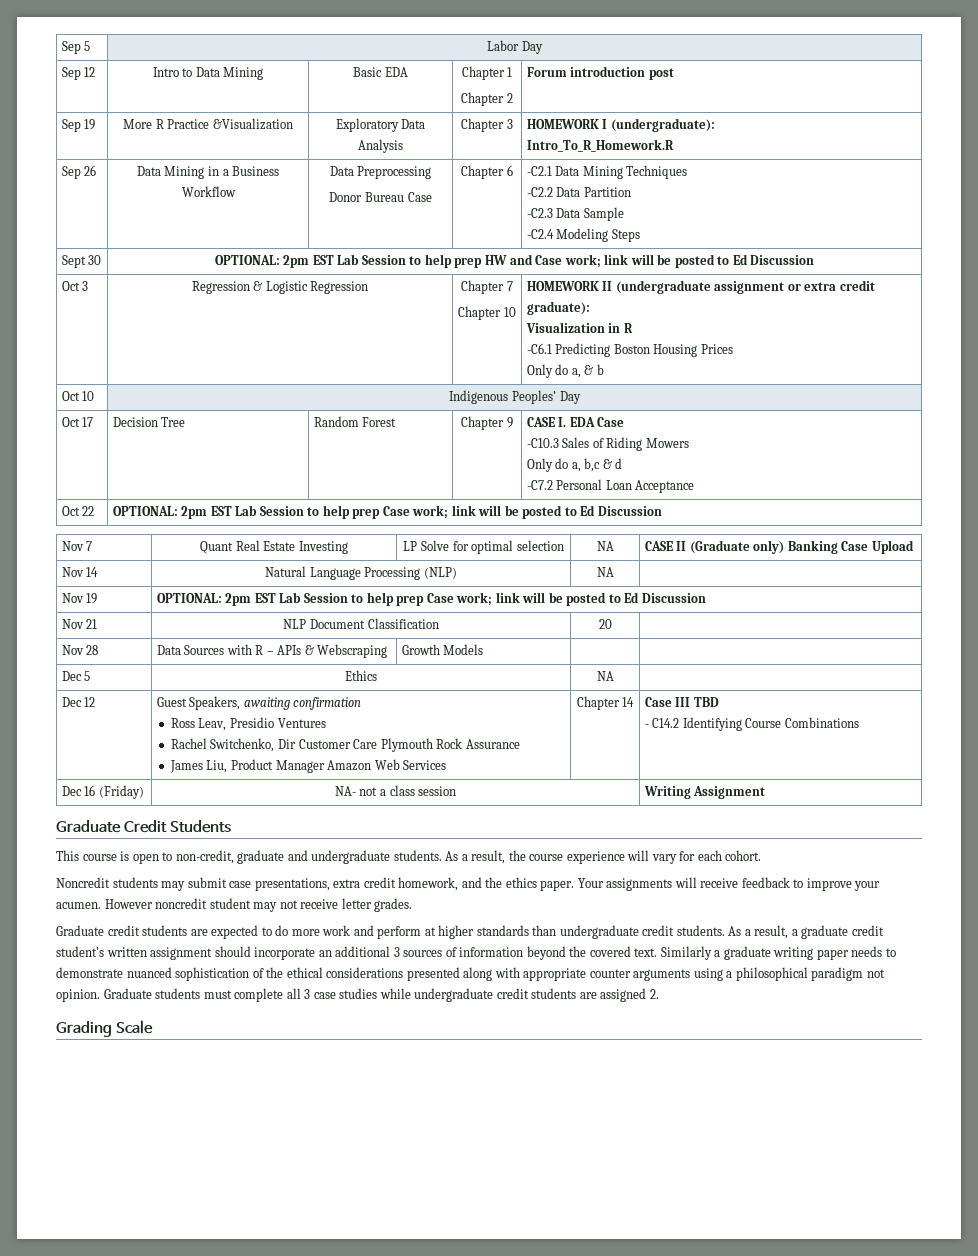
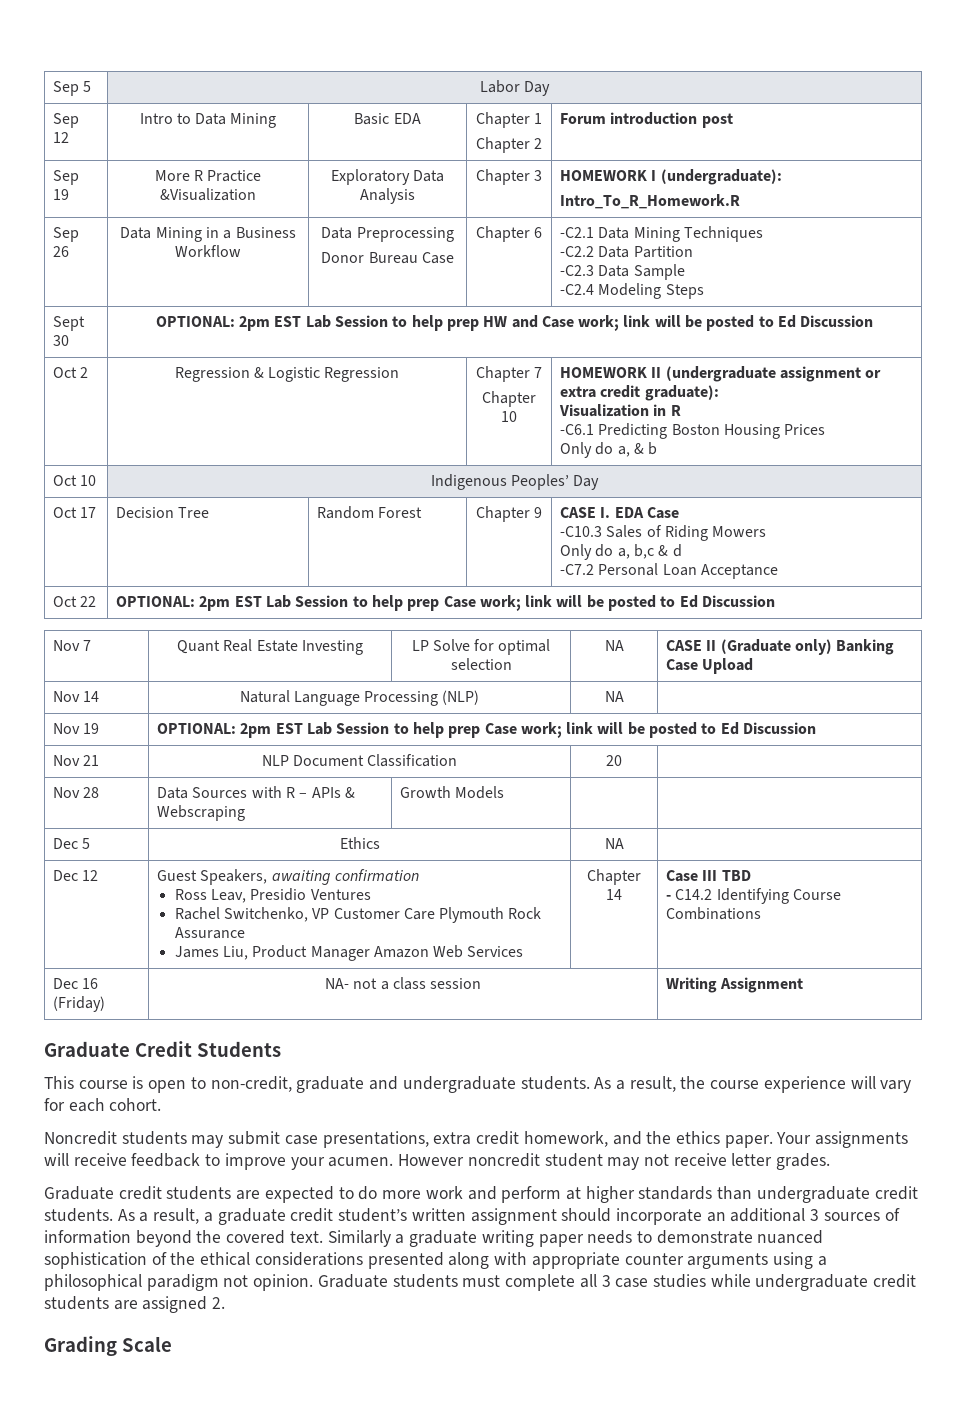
[82,281,89,291] 3 -> [80,367,89,378] 2
[277,739,296,749] Dir -> [312,908,330,919] VP

